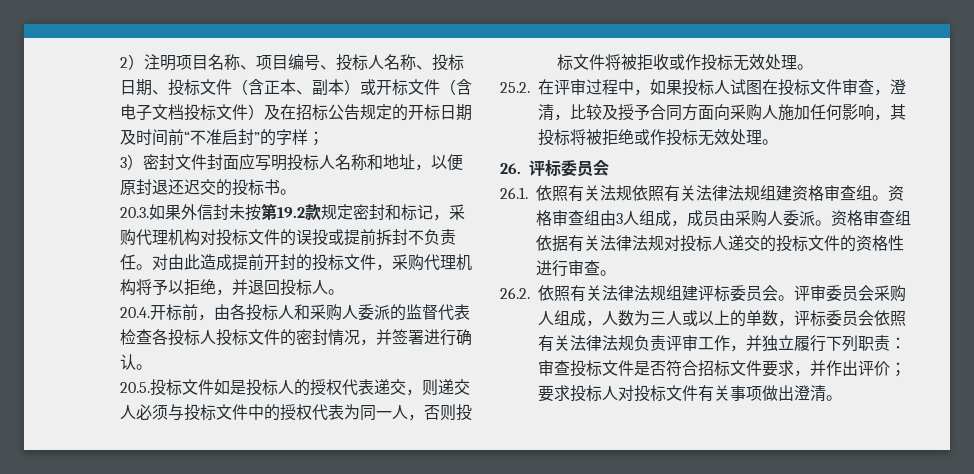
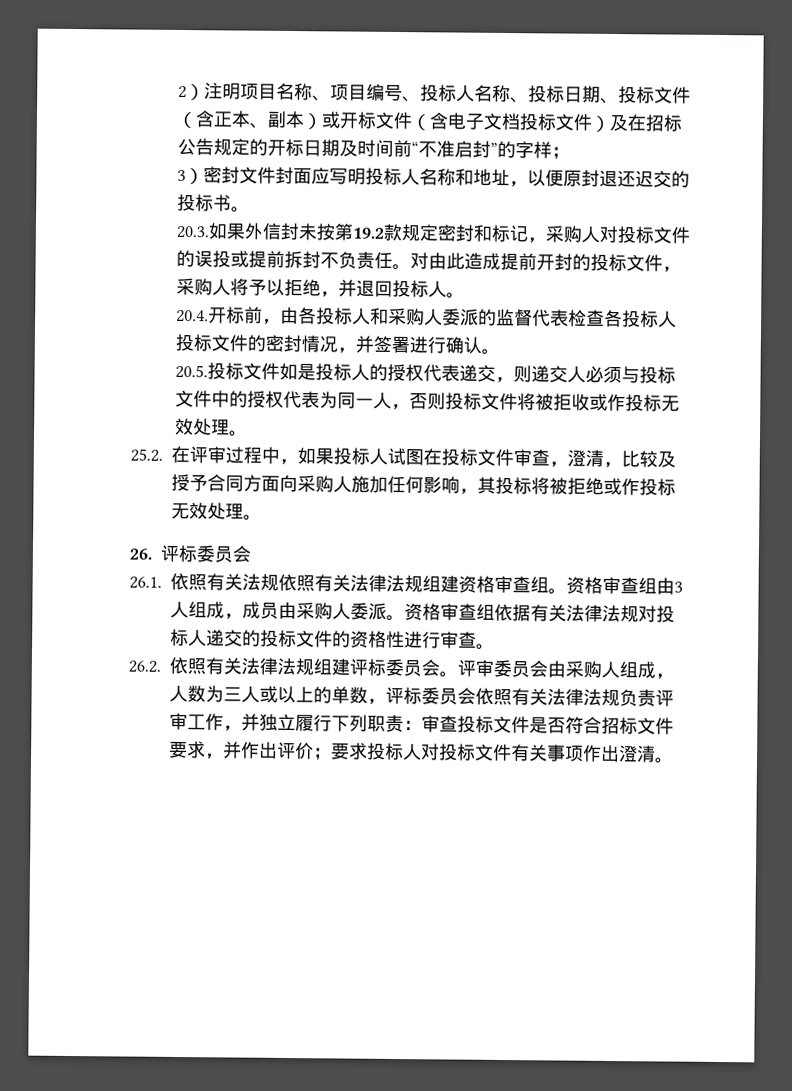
[135,229,200,246] 代理机构 -> [580,225,600,243] 人
[423,254,472,271] [119,279,136,296] 代理机构 -> [211,278,231,296] 人
(874, 293) none -> [547,660,566,678] 由
[762,385,778,401] 做 -> [583,744,602,762] 作

